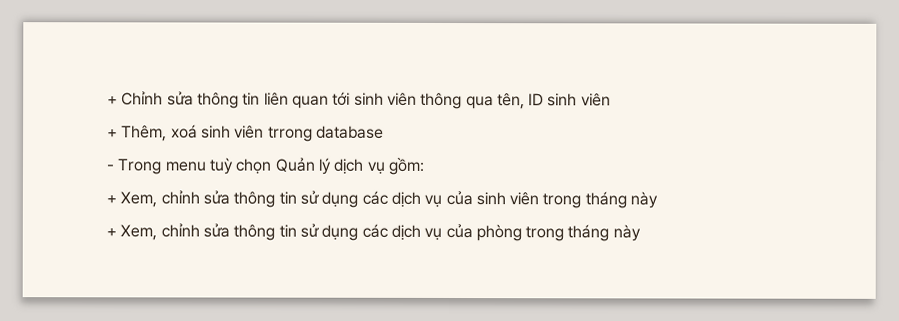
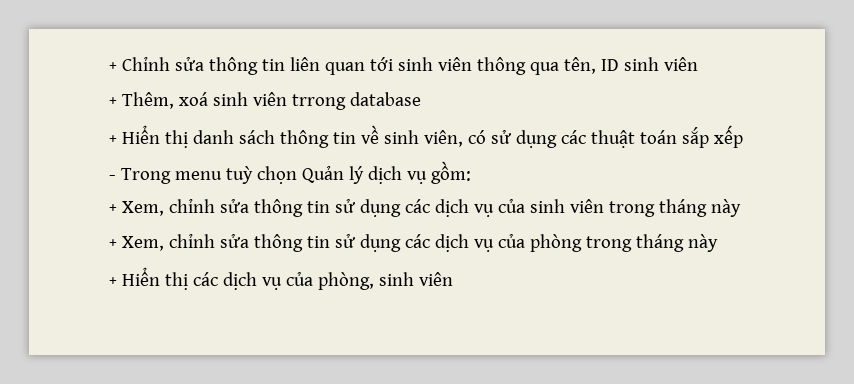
(384, 132) none -> [109,125,743,148] // + Hiển thị danh sách thông tin về sinh viên, có sử dụng các thuật toán sắp xếp
(641, 233) none -> [109,267,453,290] // + Hiển thị các dịch vụ của phòng, sinh viên

